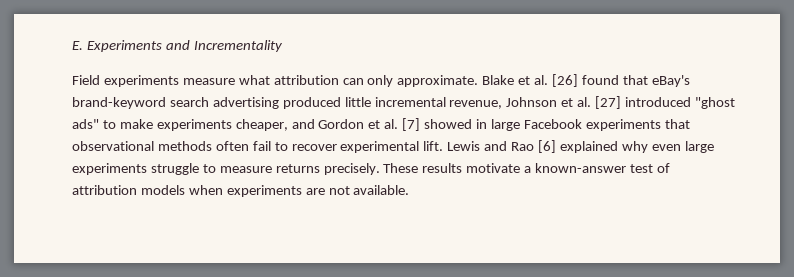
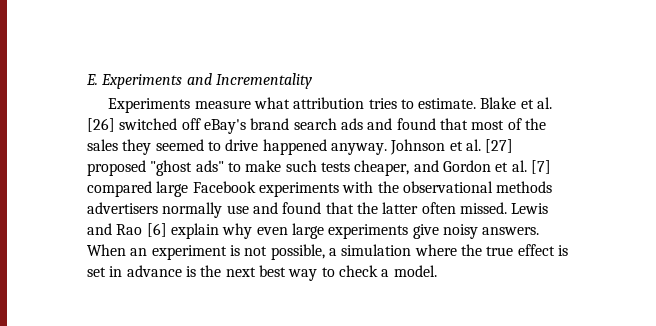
[72,75,179,87] Field experiments -> [108,98,191,113] Experiments
[342,75,479,87] can only approximate. -> [368,98,477,109] tries to estimate.
[581,75,690,87] [72,97,503,109] found that eBay's brand-keyword search advertising produced little incremental revenue, -> [119,118,546,134] [87,139,387,155] switched off eBay's brand search ads and found that most of the sales they seemed to drive happened anyway.
[625,97,692,107] introduced -> [87,160,146,176] proposed
[156,119,232,131] experiments -> [285,160,350,172] such tests
[424,119,488,129] showed in -> [87,181,152,197] compared
[664,119,690,129] [72,141,444,153] that observational methods often fail to recover experimental lift. -> [342,181,553,193] [87,202,507,218] with the observational methods advertisers normally use and found that the latter often missed.
[559,141,618,153] explained -> [170,223,219,239] explain
[150,163,670,175] [72,185,410,197] struggle to measure returns precisely. These results motivate a known-answer test of attribution models when experiments are not available. -> [412,224,540,239] [87,244,568,260] [87,265,437,281] give noisy answers. When an experiment is not possible, a simulation where the true effect is set in advance is the next best way to check a model.

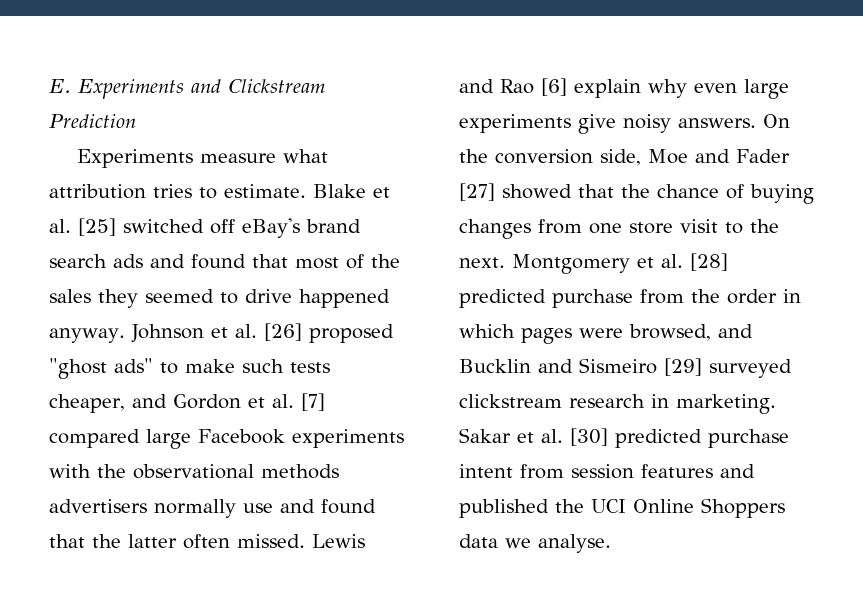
[215,73,312,89] Incrementality -> [228,79,325,93] [49,114,136,128] Clickstream Prediction
[87,118,115,132] [26] -> [78,218,116,236] [25]
[485,139,514,153] [27] -> [263,323,302,341] [26]
[87,244,568,260] [87,265,437,281] When an experiment is not possible, a simulation where the true effect is set in advance is the next best way to check a model. -> [763,114,790,128] [459,149,790,166] [459,183,814,204] [459,219,779,239] [459,253,728,274] [459,289,801,308] [459,324,753,344] [459,358,792,378] [459,394,776,414] [459,428,789,448] [459,464,755,479] [459,498,785,518] [459,534,611,553] On the conversion side, Moe and Fader [27] showed that the chance of buying changes from one store visit to the next. Montgomery et al. [28] predicted purchase from the order in which pages were browsed, and Bucklin and Sismeiro [29] surveyed clickstream research in marketing. Sakar et al. [30] predicted purchase intent from session features and published the UCI Online Shoppers data we analyse.

